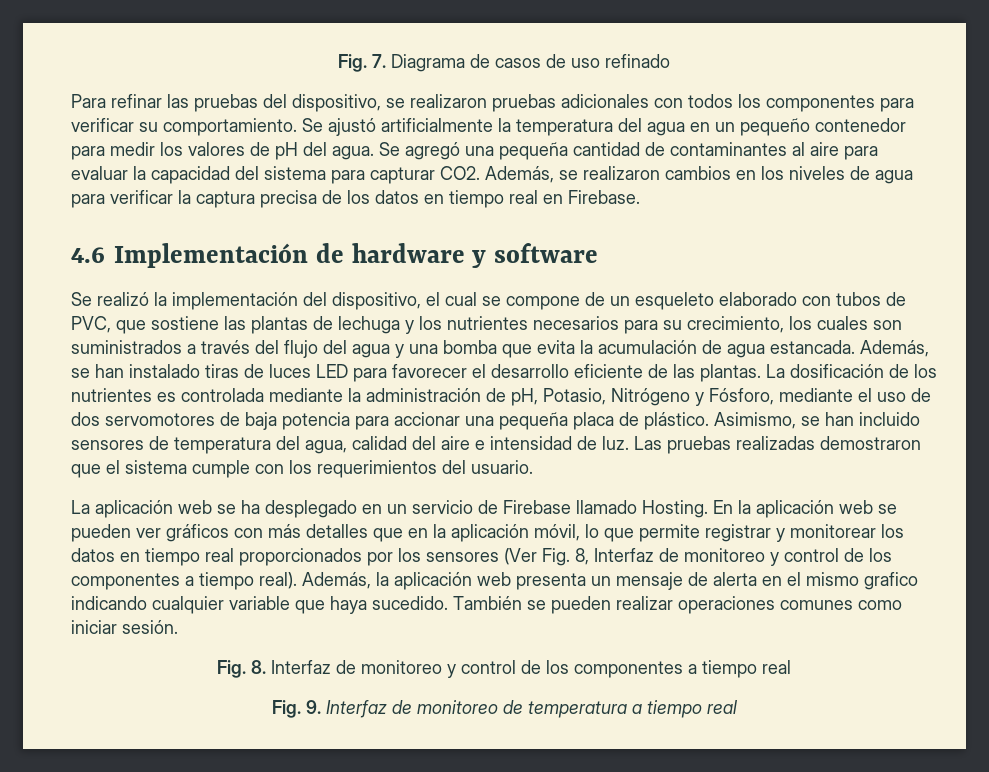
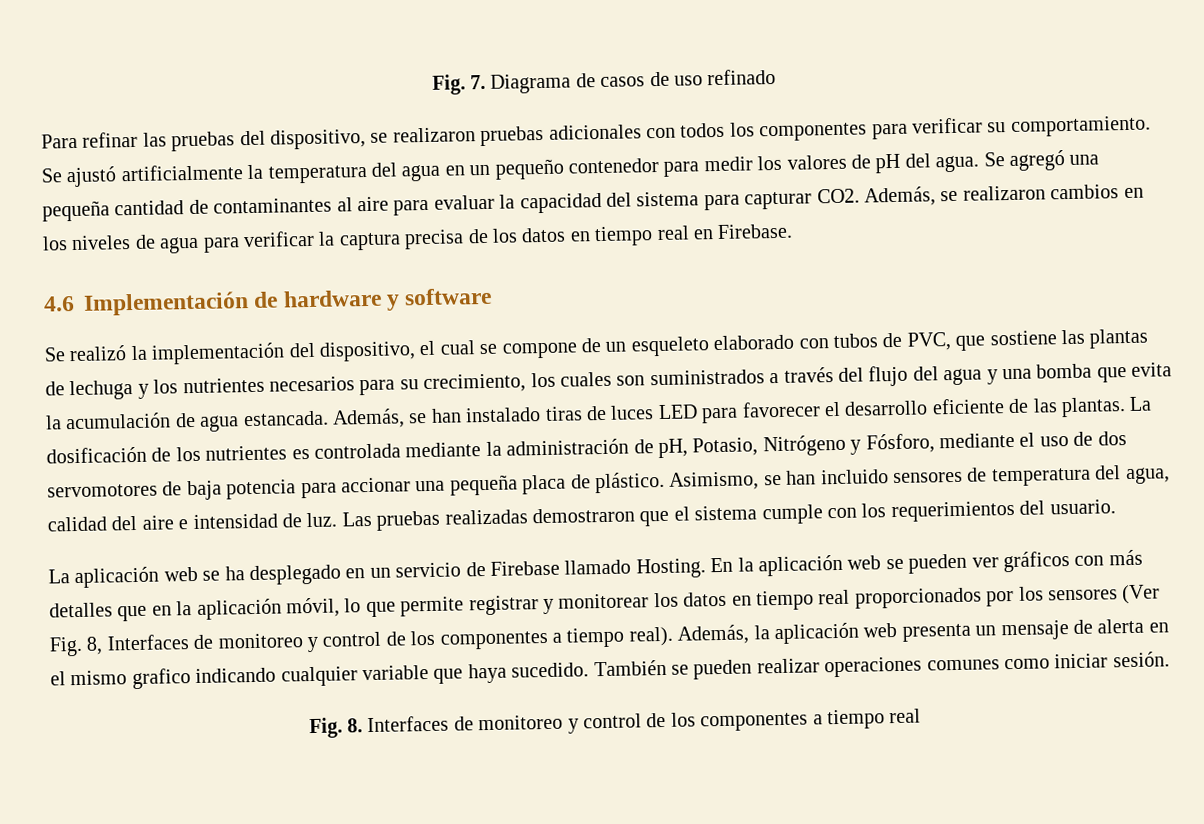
[594,548,654,562] Interfaz -> [106,634,189,651] Interfaces
[271,660,331,674] Interfaz -> [367,715,450,733] Interfaces
[271,700,737,718] // Fig. 9. Interfaz de monitoreo de temperatura a tiempo real -> (922, 716) none

